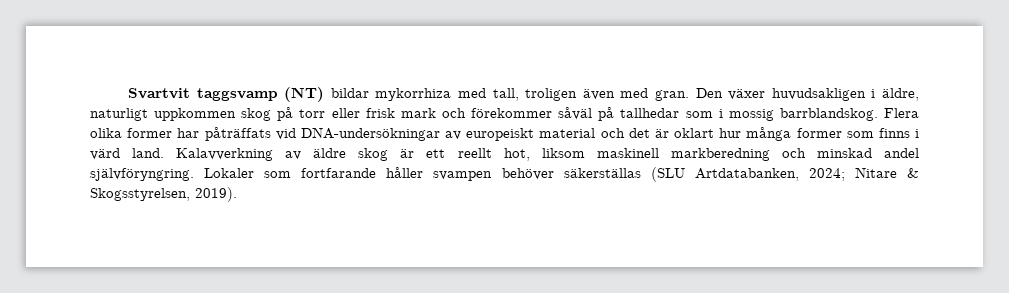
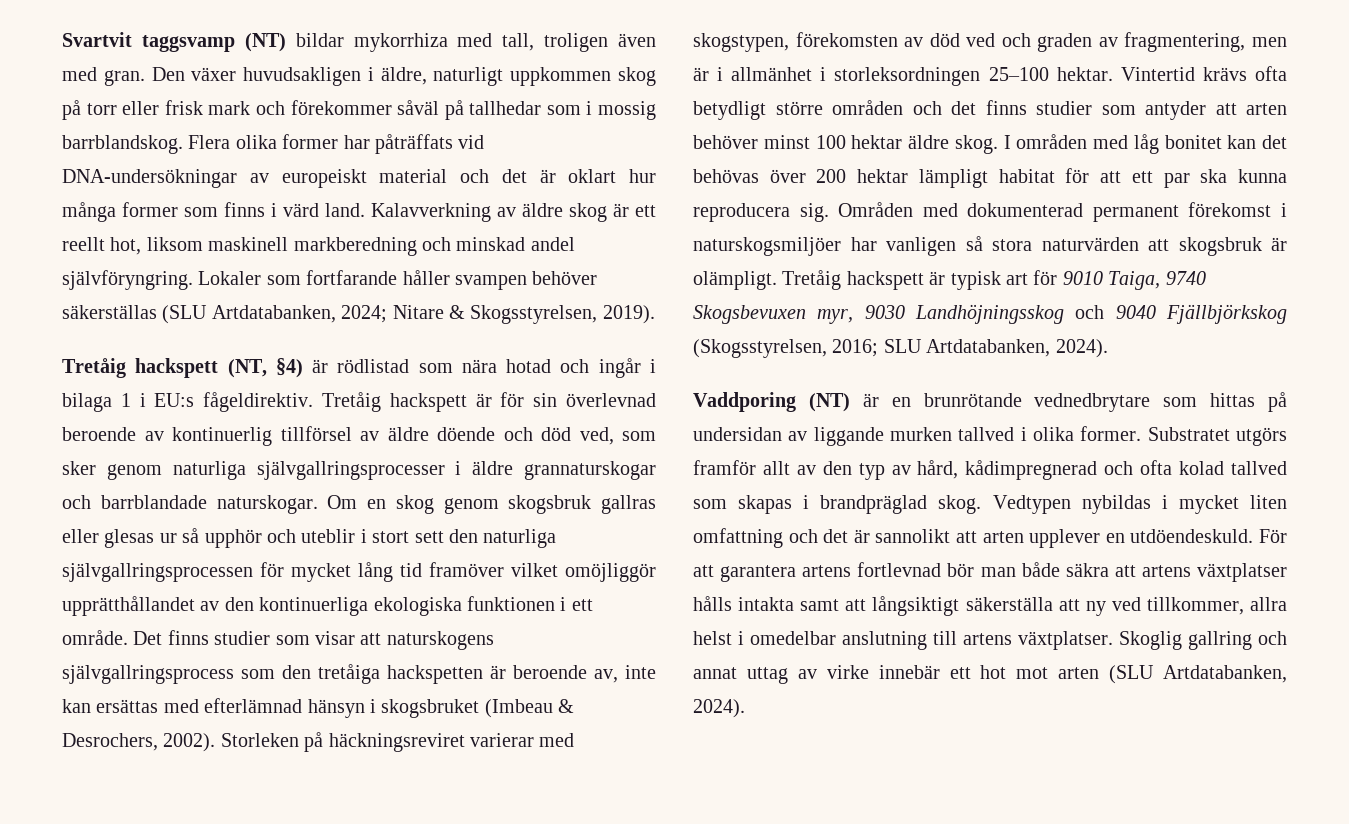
(237, 194) none -> [62,358,656,378] [62,392,656,412] [62,426,656,446] [62,461,656,480] [62,495,656,514] [62,528,557,548] [62,562,656,582] [62,596,593,616] [62,630,494,650] [62,664,656,684] [62,698,575,718] [62,732,575,752] [693,32,1287,52] [693,66,1287,86] [693,100,1287,120] [693,134,1287,154] [693,168,1287,188] [693,202,1287,222] [693,236,1287,256] [693,270,1206,290] [693,304,1287,324] [693,339,1108,358] [693,392,1287,412] [693,426,1287,446] [693,460,1287,480] [693,495,1287,514] [693,528,1287,548] [693,562,1287,582] [693,596,1287,616] [693,631,1287,650] [693,665,1287,684] [693,699,745,718] // Tretåig hackspett (NT, §4) är rödlistad som nära hotad och ingår i bilaga 1 i EU:s fågeldirektiv. Tretåig hackspett är för sin överlevnad beroende av kontinuerlig tillförsel av äldre döende och död ved, som sker genom naturliga självgallringsprocesser i äldre grannaturskogar och barrblandade naturskogar. Om en skog genom skogsbruk gallras eller glesas ur så upphör och uteblir i stort sett den naturliga självgallringsprocessen för mycket lång tid framöver vilket omöjliggör upprätthållandet av den kontinuerliga ekologiska funktionen i ett område. Det finns studier som visar att naturskogens självgallringsprocess som den tretåiga hackspetten är beroende av, inte kan ersättas med efterlämnad hänsyn i skogsbruket (Imbeau & Desrochers, 2002). Storleken på häckningsreviret varierar med skogstypen, förekomsten av död ved och graden av fragmentering, men är i allmänhet i storleksordningen 25–100 hektar. Vintertid krävs ofta betydligt större områden och det finns studier som antyder att arten behöver minst 100 hektar äldre skog. I områden med låg bonitet kan det behövas över 200 hektar lämpligt habitat för att ett par ska kunna reproducera sig. Områden med dokumenterad permanent förekomst i naturskogsmiljöer har vanligen så stora naturvärden att skogsbruk är olämpligt. Tretåig hackspett är typisk art för 9010 Taiga, 9740 Skogsbevuxen myr, 9030 Landhöjningsskog och 9040 Fjällbjörkskog (Skogsstyrelsen, 2016; SLU Artdatabanken, 2024). // Vaddporing (NT) är en brunrötande vednedbrytare som hittas på undersidan av liggande murken tallved i olika former. Substratet utgörs framför allt av den typ av hård, kådimpregnerad och ofta kolad tallved som skapas i brandpräglad skog. Vedtypen nybildas i mycket liten omfattning och det är sannolikt att arten upplever en utdöendeskuld. För att garantera artens fortlevnad bör man både säkra att artens växtplatser hålls intakta samt att långsiktigt säkerställa att ny ved tillkommer, allra helst i omedelbar anslutning till artens växtplatser. Skoglig gallring och annat uttag av virke innebär ett hot mot arten (SLU Artdatabanken, 2024).

